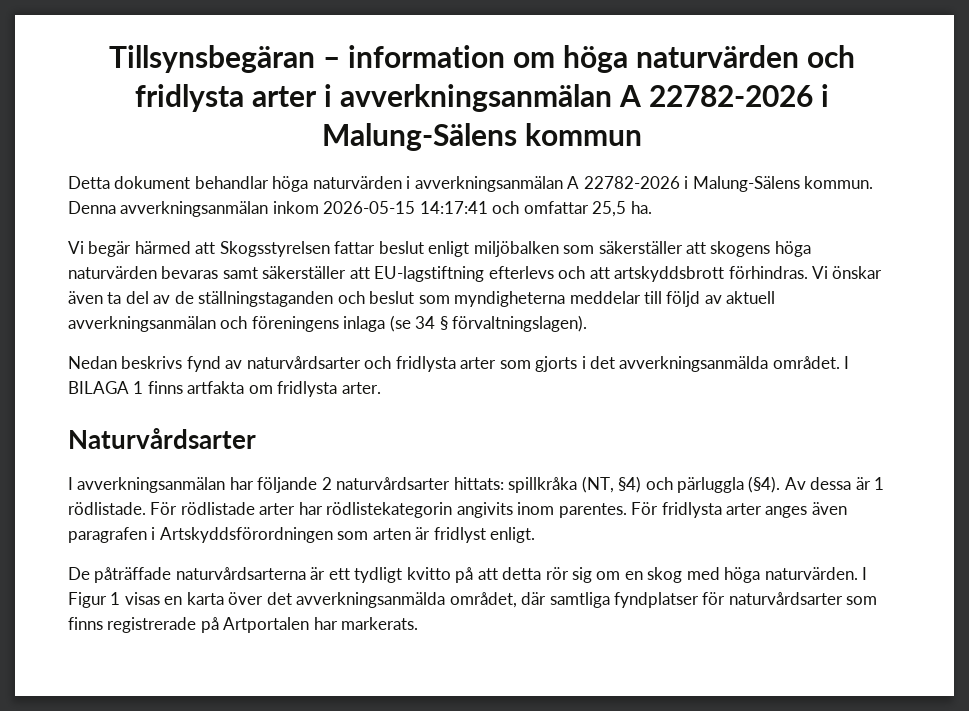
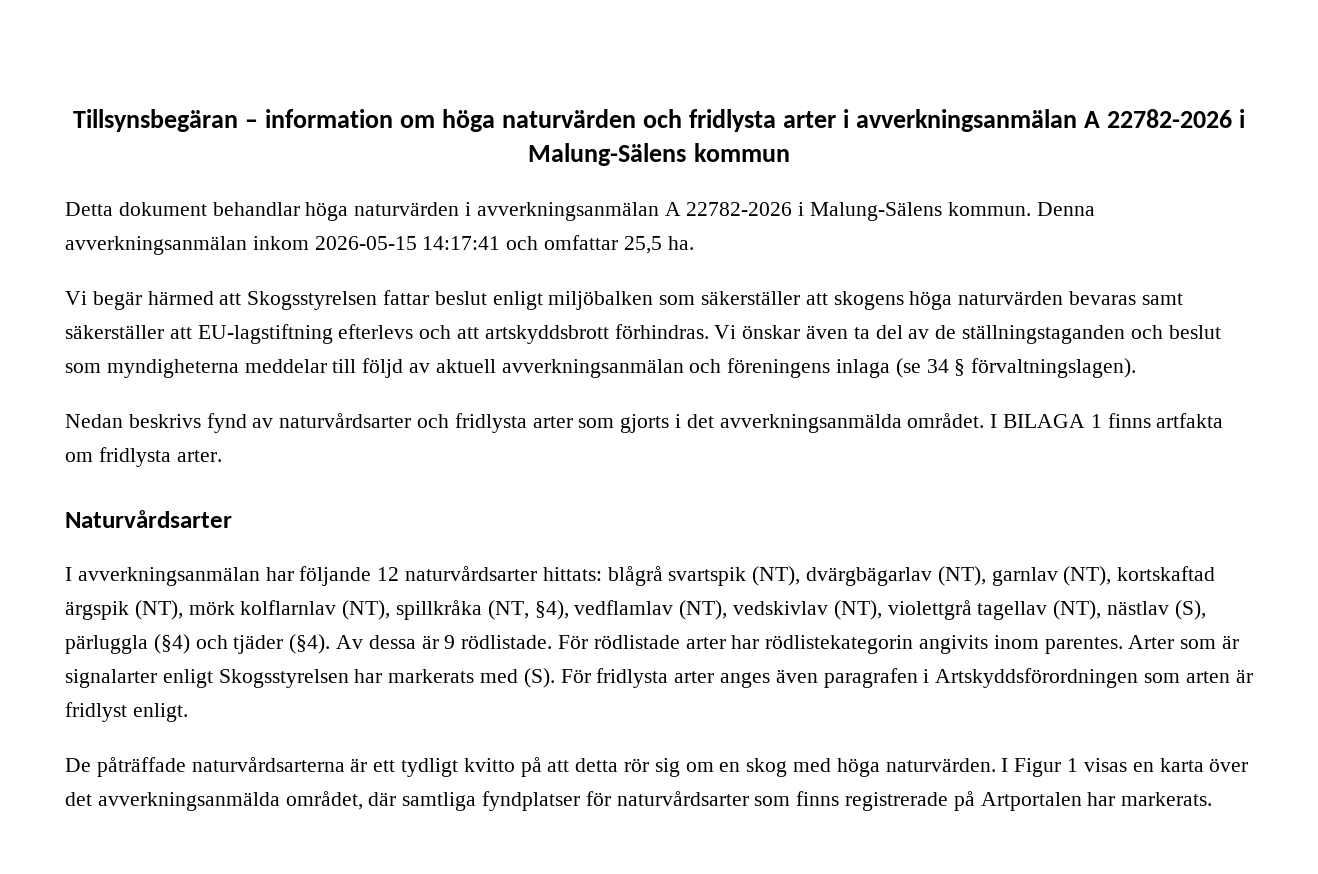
[321,477,332,490] 2 -> [377,567,400,581] 12
[508,476,745,493] spillkråka (NT, §4) och pärluggla -> [607,566,1216,586] [65,600,1206,620] [65,634,284,654] blågrå svartspik (NT), dvärgbägarlav (NT), garnlav (NT), kortskaftad ärgspik (NT), mörk kolflarnlav (NT), spillkråka (NT, §4), vedflamlav (NT), vedskivlav (NT), violettgrå tagellav (NT), nästlav (S), pärluggla (§4) och tjäder
[874,477,885,490] 1 -> [444,635,456,649] 9
(627, 510) none -> [1128,635,1240,649] [65,668,555,688] Arter som är signalarter enligt Skogsstyrelsen har markerats med (S).

